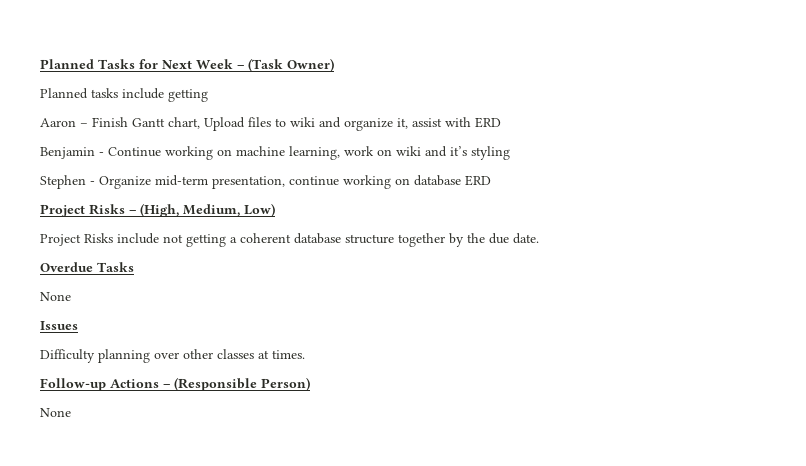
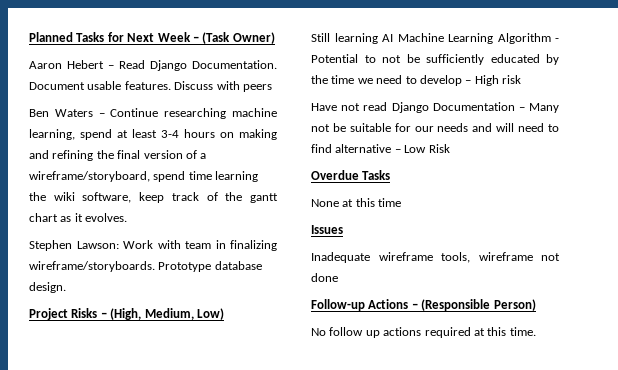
[40,88,208,102] [40,117,501,131] [40,146,510,160] [40,175,491,189] Planned tasks include getting // Aaron – Finish Gantt chart, Upload files to wiki and organize it, assist with ERD // Benjamin - Continue working on machine learning, work on wiki and it’s styling // Stephen - Organize mid-term presentation, continue working on database ERD -> [29,60,277,71] [29,81,272,92] [29,108,277,119] [29,129,277,140] [29,150,207,161] [29,171,259,182] [29,192,278,203] [29,213,128,222] [29,240,277,251] [29,261,262,272] [29,282,66,293] Aaron Hebert – Read Django Documentation. Document usable features. Discuss with peers // Ben Waters – Continue researching machine learning, spend at least 3-4 hours on making and refining the final version of a wireframe/storyboard, spend time learning the wiki software, keep track of the gantt chart as it evolves. // Stephen Lawson: Work with team in finalizing wireframe/storyboards. Prototype database design.
[40,233,539,247] [40,262,134,272] [40,292,71,301] [40,321,78,330] [40,349,305,363] Project Risks include not getting a coherent database structure together by the due date. // Overdue Tasks // None // Issues // Difficulty planning over other classes at times. -> [311,33,559,44] [311,54,559,65] [311,75,521,86] [311,102,559,113] [311,123,559,132] [311,144,450,153] [311,170,391,180] [311,198,402,207] [311,225,343,234] [311,252,560,263] [311,273,338,282] Still learning AI Machine Learning Algorithm - Potential to not be sufficiently educated by the time we need to develop – High risk // Have not read Django Documentation – Many not be suitable for our needs and will need to find alternative – Low Risk // Overdue Tasks // None at this time // Issues // Inadequate wireframe tools, wireframe not done
[40,408,71,417] // None -> [311,327,536,338] // No follow up actions required at this time.

